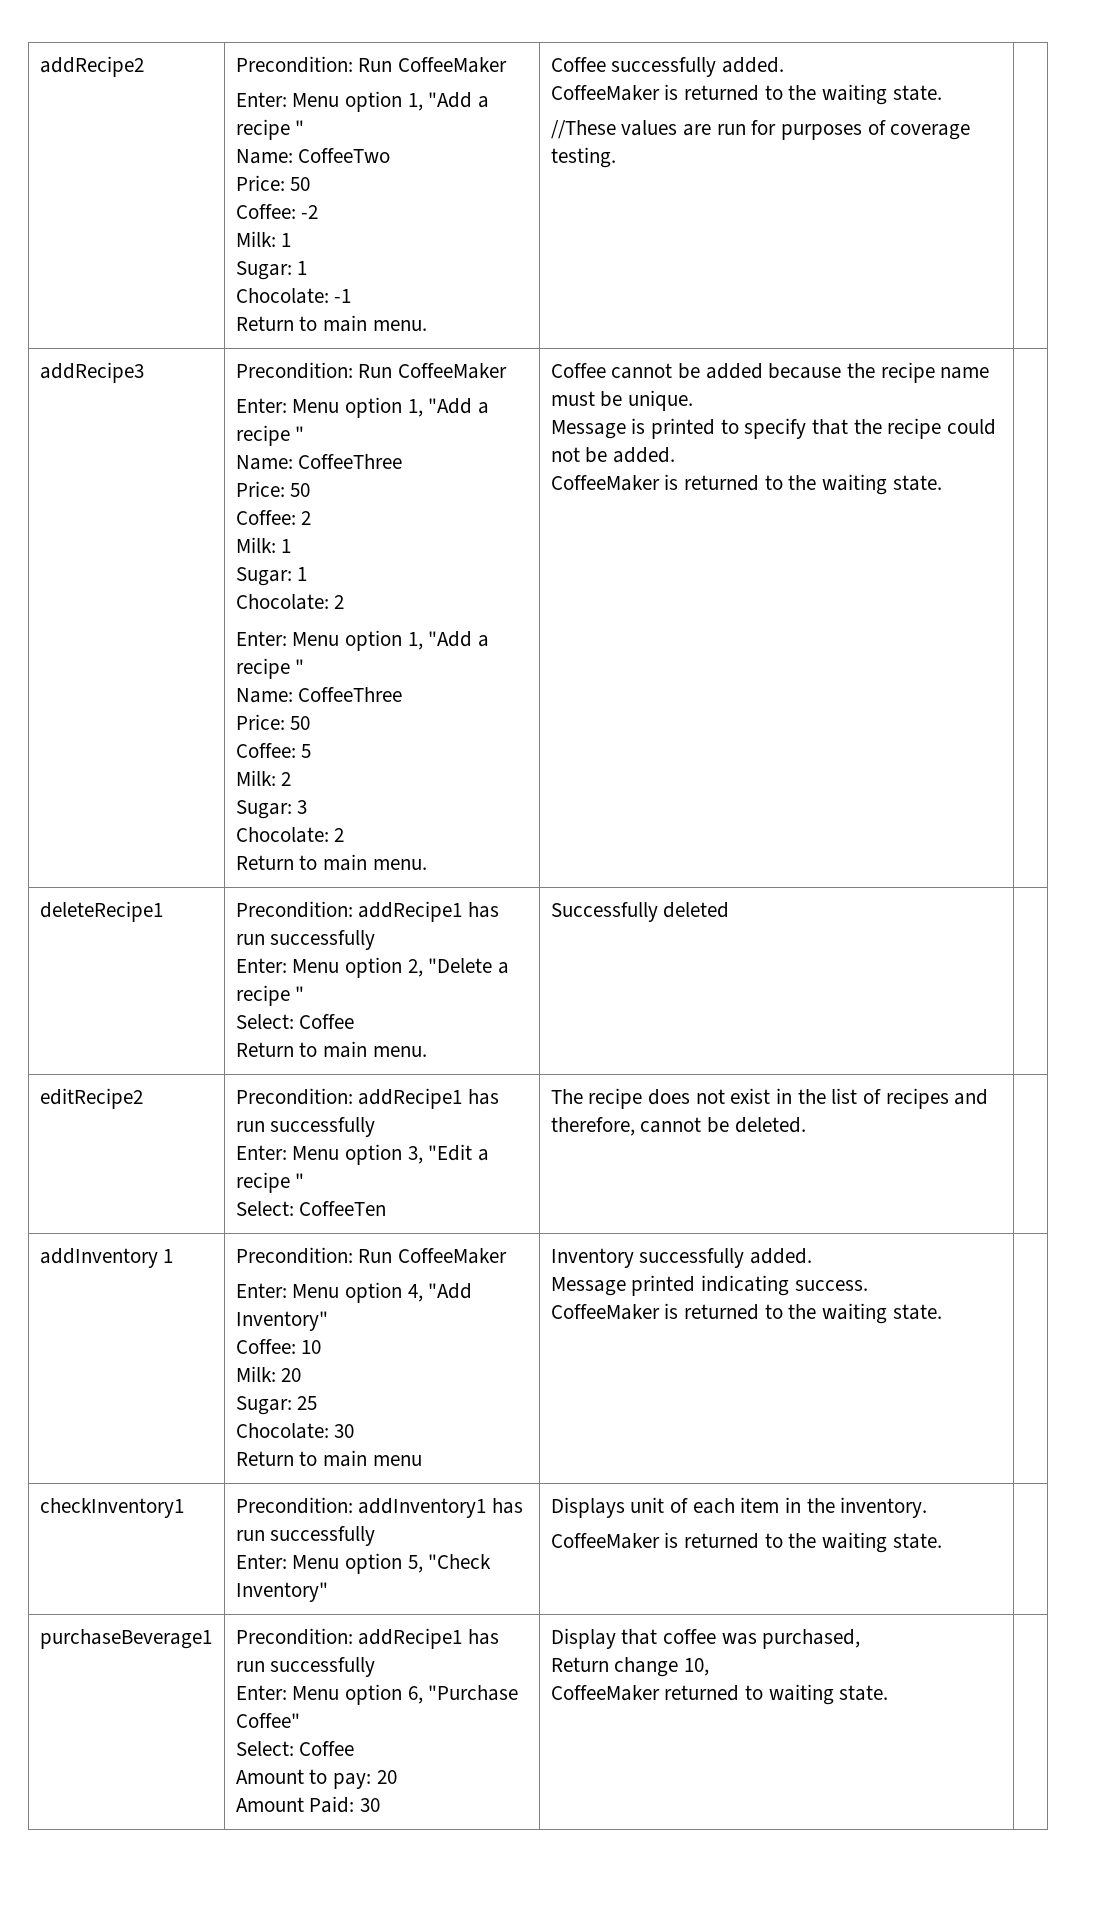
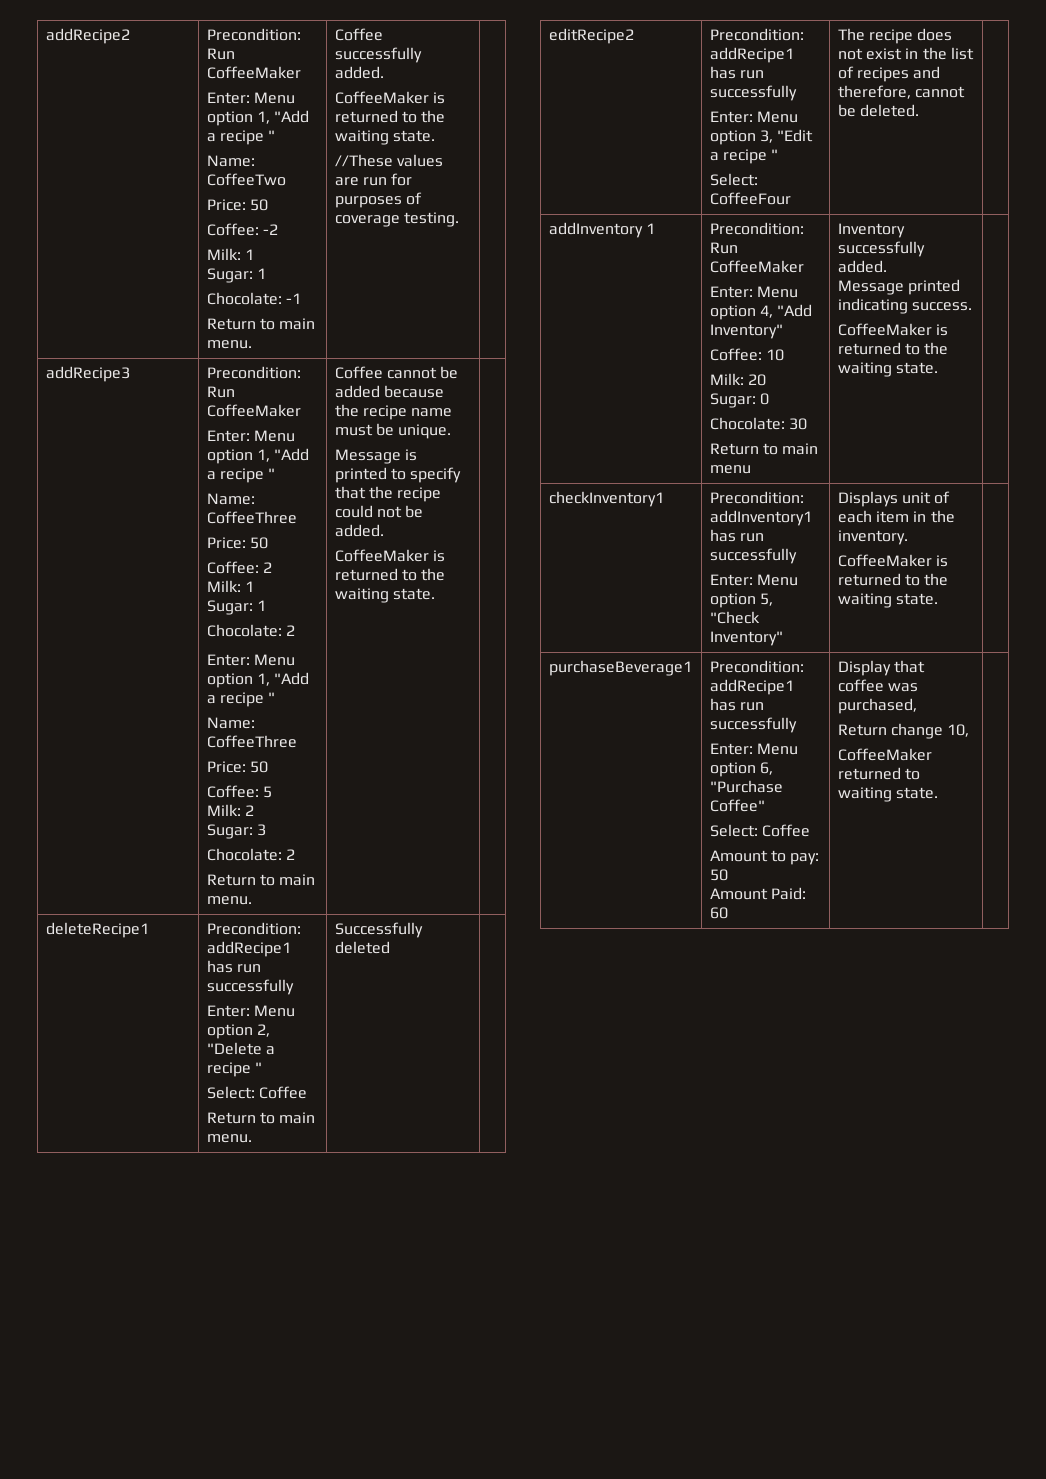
[299,1201,387,1216] CoffeeTen -> [709,192,791,205] CoffeeFour
[297,1396,318,1410] 25 -> [760,393,770,405] 0
[376,1770,397,1784] 20 -> [709,869,728,881] 50
[359,1798,380,1812] 30 -> [709,907,728,919] 60

